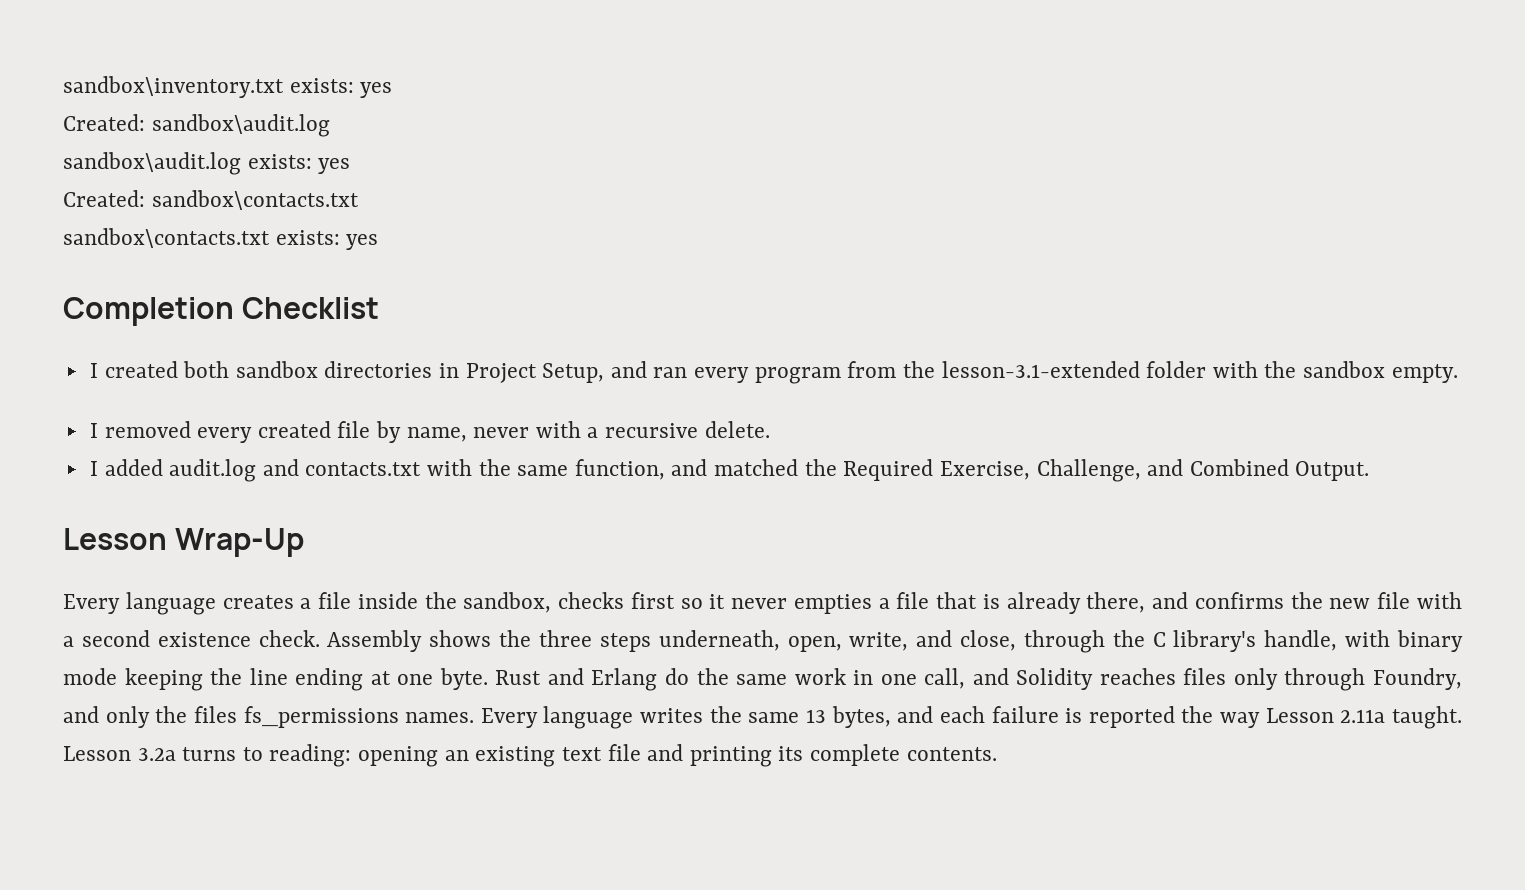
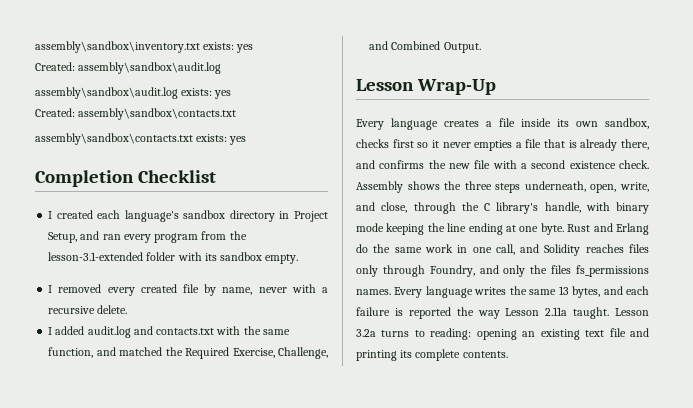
[63,76,393,98] [63,114,330,137] [63,152,351,175] [63,190,359,210] [63,228,270,248] sandbox\inventory.txt exists: yes // Created: sandbox\audit.log // sandbox\audit.log exists: yes // Created: sandbox\contacts.txt // sandbox\contacts.txt -> [35,41,254,53] [35,62,222,74] [35,87,232,99] [35,108,237,120] [35,133,193,145] assembly\sandbox\inventory.txt exists: yes // Created: assembly\sandbox\audit.log // assembly\sandbox\audit.log exists: yes // Created: assembly\sandbox\contacts.txt // assembly\sandbox\contacts.txt
[183,361,433,378] both sandbox directories -> [97,210,275,222] each language's sandbox directory
[1264,361,1297,378] the -> [204,253,217,261] its
[424,592,457,609] the -> [557,119,598,127] its own

